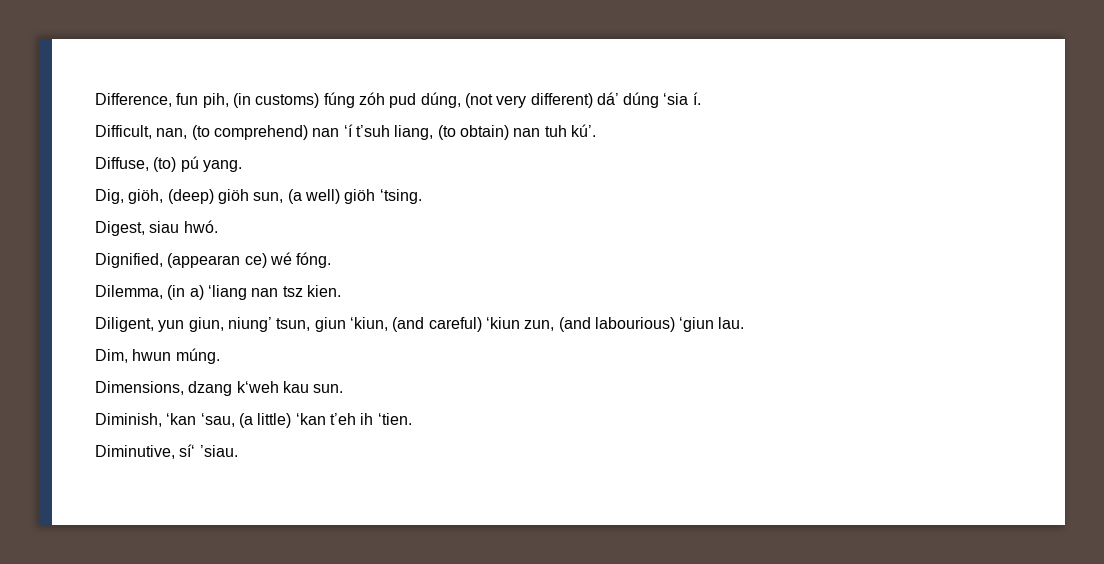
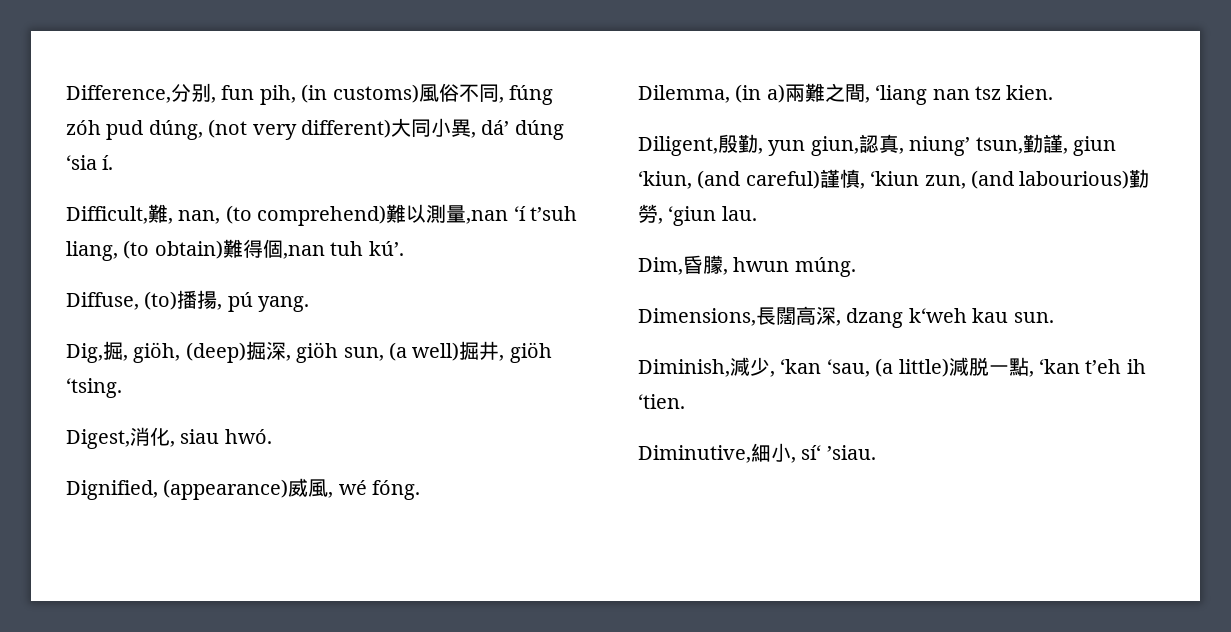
(172, 100) none -> [171,83,216,103] 分别,
(320, 100) none -> [418,83,504,103] 風俗不同,
(593, 100) none -> [391,118,476,138] 大同小異,
(152, 132) none -> [148,204,173,224] 難,
[312,128,340,137] nan -> [386,204,509,224] 難以測量,nan
[513,128,541,137] nan -> [222,239,325,259] 難得個,nan
(177, 164) none -> [177,290,223,310] 播揚,
(124, 196) none -> [103,341,128,361] 掘,
(214, 196) none -> [245,341,291,361] 掘深,
(340, 196) none -> [459,341,505,361] 掘井,
(145, 228) none -> [130,427,175,447] 消化,
[167,253,267,268] (appearan ce) -> [163,478,334,500] (appearance)威風,
(204, 292) none -> [784,83,870,103] 兩難之間,
[158,317,311,332] yun giun, niung’ tsun, -> [718,134,1068,156] 殷勤, yun giun,認真, niung’ tsun,勤謹,
(482, 324) none -> [819,169,865,189] 謹慎,
(675, 324) none -> [1129,169,1150,188] [638,204,663,224] 勤勞,
(128, 356) none -> [683,255,728,275] 昏朦,
(184, 388) none -> [756,306,841,326] 長闊高深,
(162, 420) none -> [730,357,775,377] 減少,
(292, 420) none -> [948,357,1034,377] 減脱一點,
(175, 452) none -> [751,443,796,463] 細小,

